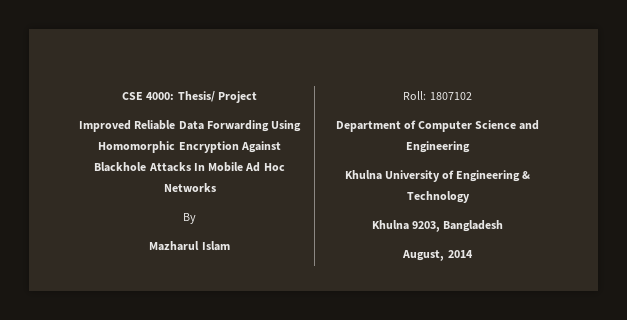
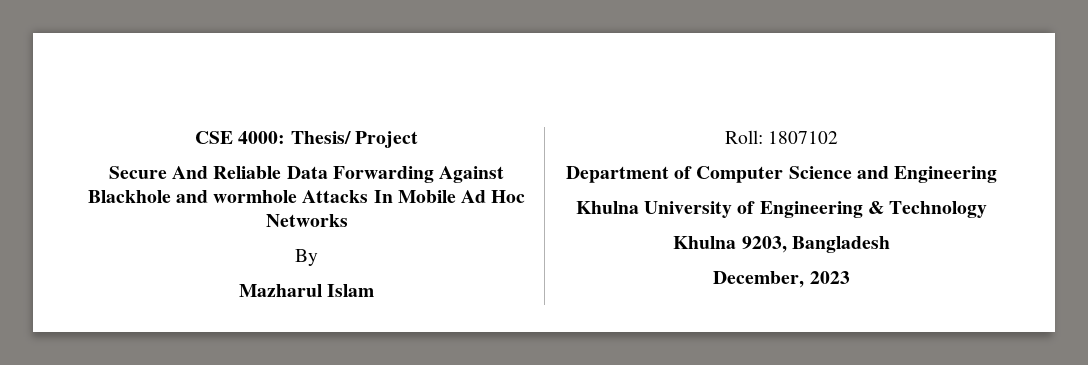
[79,120,132,132] Improved -> [108,166,209,179] Secure And
[270,120,301,132] [98,141,281,153] [94,162,147,172] Using Homomorphic Encryption Against Blackhole -> [439,166,505,183] [87,190,298,203] Against Blackhole and wormhole
[402,250,473,261] August, 2014 -> [713,271,850,288] December, 2023

